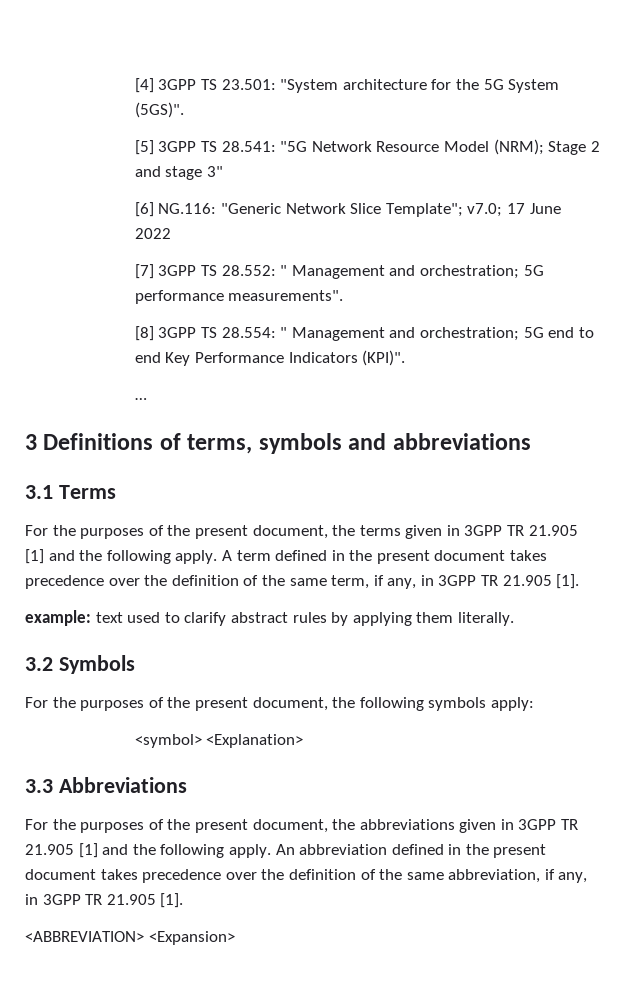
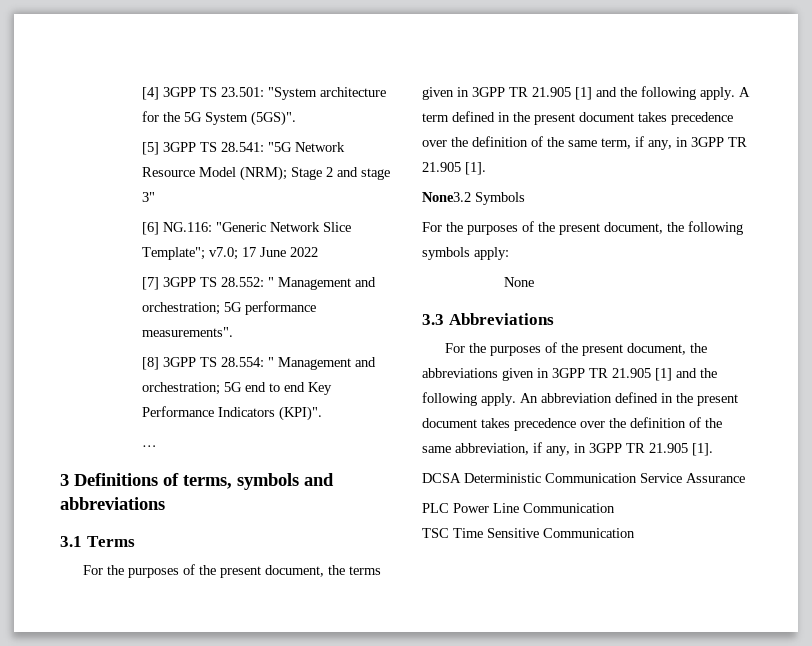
[25,610,514,626] [25,657,53,671] example: text used to clarify abstract rules by applying them literally. // 3.2 -> [422,192,471,202] None3.2
[134,734,304,748] // <symbol> <Explanation> -> [503,277,534,287] // None
[25,931,235,945] <ABBREVIATION> <Expansion> -> [422,473,745,483] [422,503,615,513] [422,528,635,538] DCSA Deterministic Communication Service Assurance // PLC Power Line Communication // TSC Time Sensitive Communication

